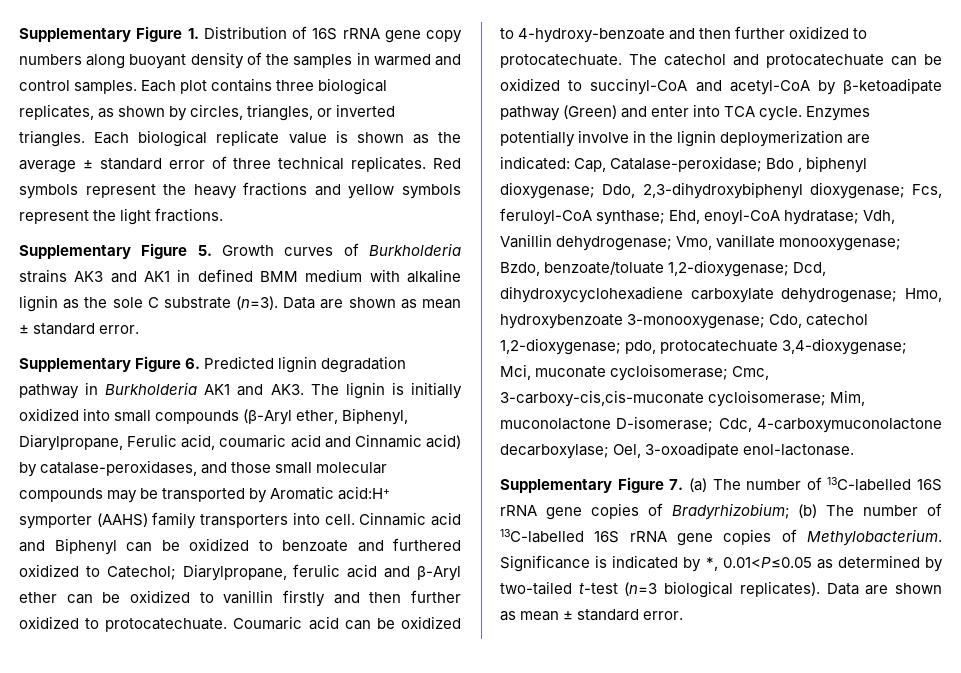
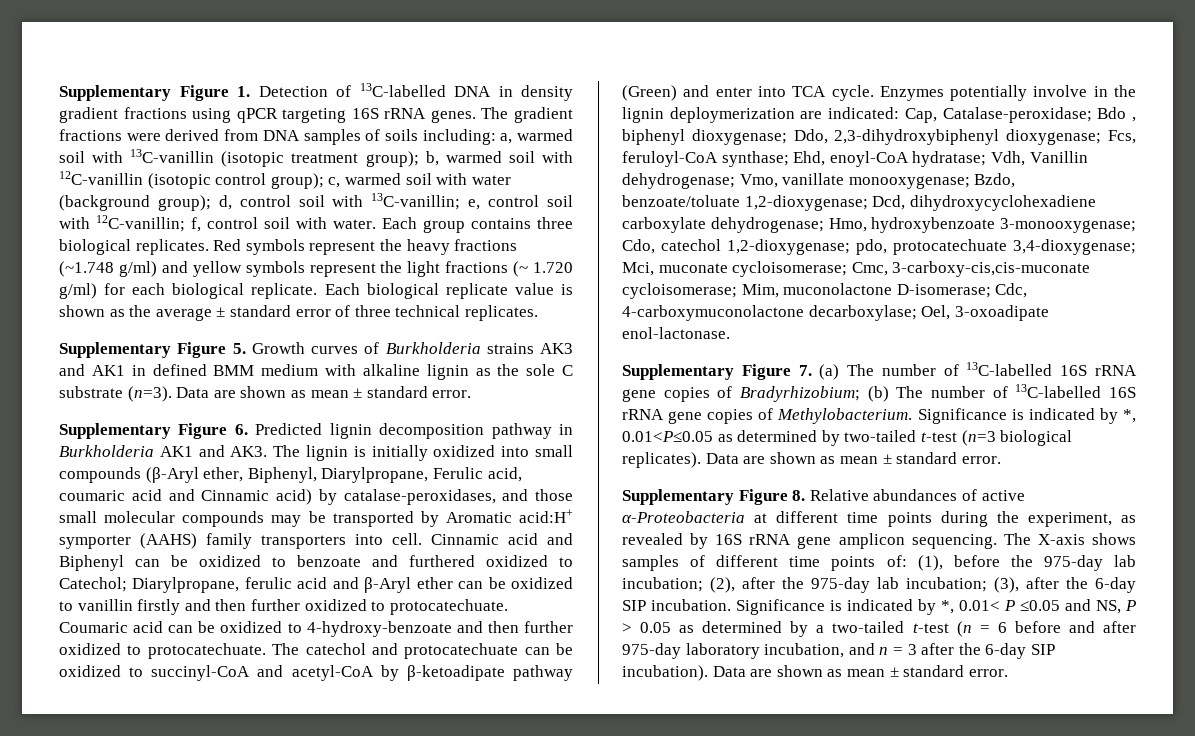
[203,26,462,43] [19,52,462,69] [19,78,388,95] [19,104,396,121] [19,130,85,147] Distribution of 16S rRNA gene copy numbers along buoyant density of the samples in warmed and control samples. Each plot contains three biological replicates, as shown by circles, triangles, or inverted triangles. -> [258,83,573,101] [59,107,573,123] [59,129,573,145] [59,149,573,167] [59,171,511,189] [59,193,574,211] [59,215,573,233] [59,239,518,255] [59,261,573,277] [59,283,318,299] Detection of 13C-labelled DNA in density gradient fractions using qPCR targeting 16S rRNA genes. The gradient fractions were derived from DNA samples of soils including: a, warmed soil with 13C-vanillin (isotopic treatment group); b, warmed soil with 12C-vanillin (isotopic control group); c, warmed soil with water (background group); d, control soil with 13C-vanillin; e, control soil with 12C-vanillin; f, control soil with water. Each group contains three biological replicates. Red symbols represent the heavy fractions (~1.748 g/ml) and yellow symbols represent the light fractions (~ 1.720 g/ml) for each biological replicate.
[433,158,461,169] [19,182,461,199] [19,208,224,225] Red symbols represent the heavy fractions and yellow symbols represent the light fractions. -> (538, 313) none
[321,356,407,373] degradation -> [379,423,485,439] decomposition
(684, 615) none -> [622,489,1025,505] [622,511,1136,527] [622,533,1136,549] [622,555,1136,571] [622,577,1136,593] [622,599,1136,615] [622,621,1136,637] [622,643,1055,659] [622,665,1008,681] // Supplementary Figure 8. Relative abundances of active α-Proteobacteria at different time points during the experiment, as revealed by 16S rRNA gene amplicon sequencing. The X-axis shows samples of different time points of: (1), before the 975-day lab incubation; (2), after the 975-day lab incubation; (3), after the 6-day SIP incubation. Significance is indicated by *, 0.01< P ≤0.05 and NS, P > 0.05 as determined by a two-tailed t-test (n = 6 before and after 975-day laboratory incubation, and n = 3 after the 6-day SIP incubation). Data are shown as mean ± standard error.

